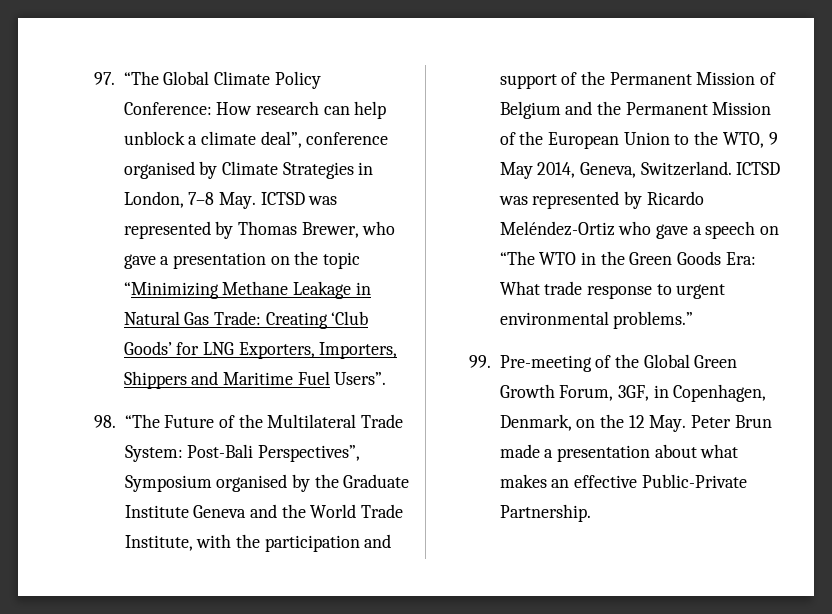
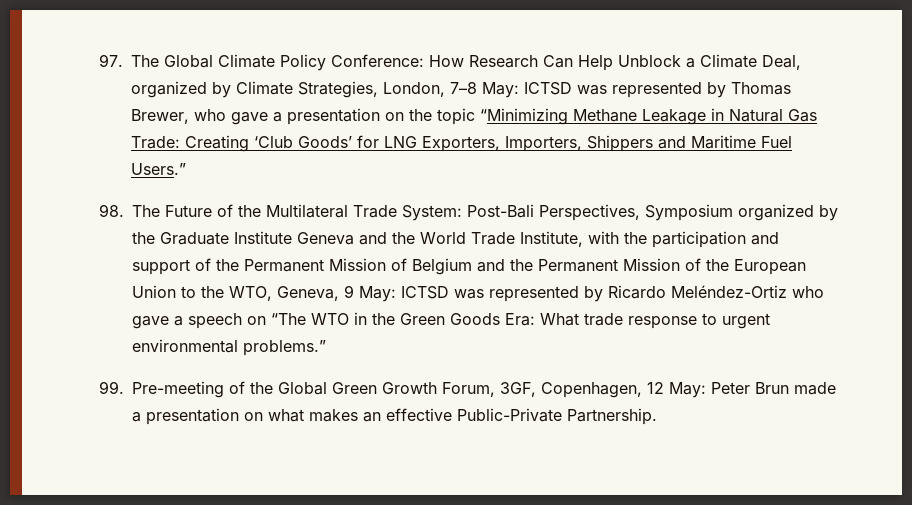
[123,71,159,85] “The -> [130,55,159,67] The
[255,101,387,119] [123,131,389,148] [123,161,374,179] research can help unblock a climate deal”, conference organised by Climate Strategies in -> [468,54,801,71] [130,81,378,98] Research Can Help Unblock a Climate Deal, organized by Climate Strategies,
[218,192,256,209] May. -> [481,82,519,98] May:
[334,372,387,385] Users”. -> [130,163,186,175] Users.”
[124,414,160,428] “The -> [131,205,160,217] The
[257,445,360,462] [124,474,288,492] Perspectives”, Symposium organised -> [538,204,814,221] Perspectives, Symposium organized
[768,132,778,145] [499,161,732,179] 9 May 2014, Geneva, Switzerland. -> [276,285,396,302] Geneva, 9 May:
[653,384,767,402] [499,414,687,432] in Copenhagen, Denmark, on the 12 May. -> [540,382,706,398] Copenhagen, 12 May:
[654,444,697,458] about -> [243,412,263,421] on

